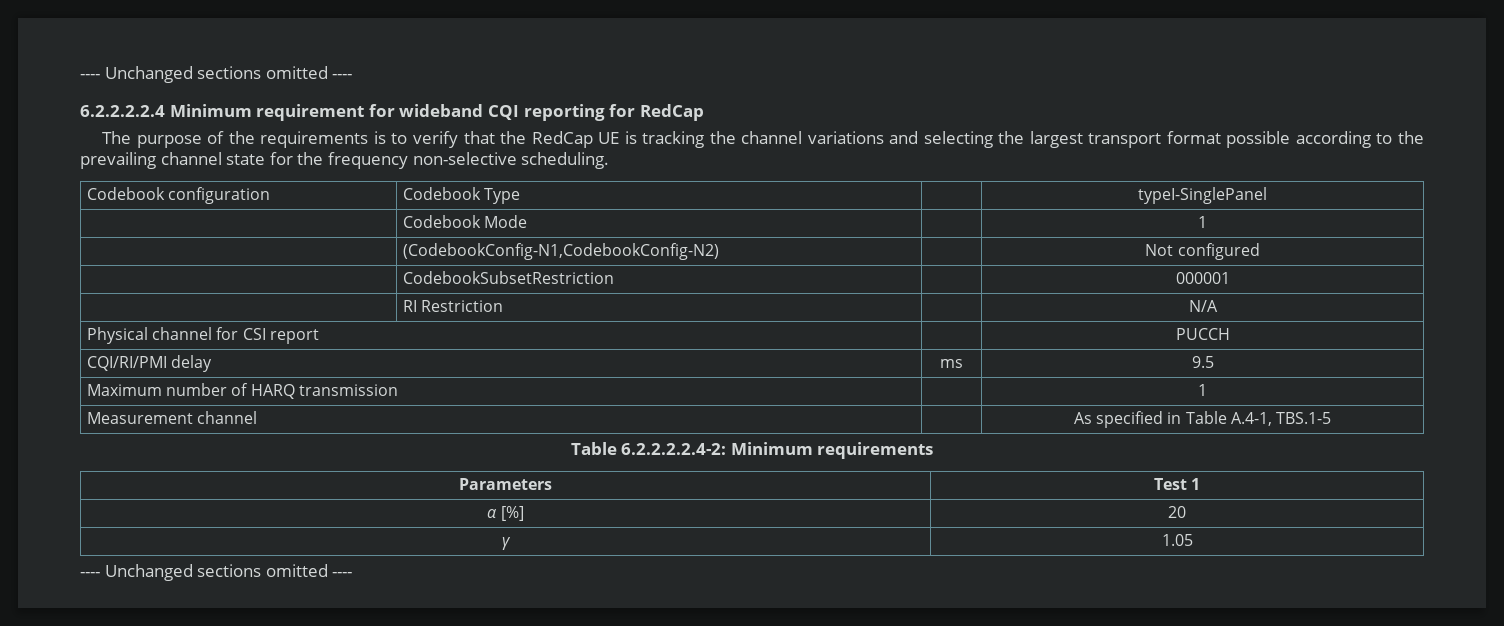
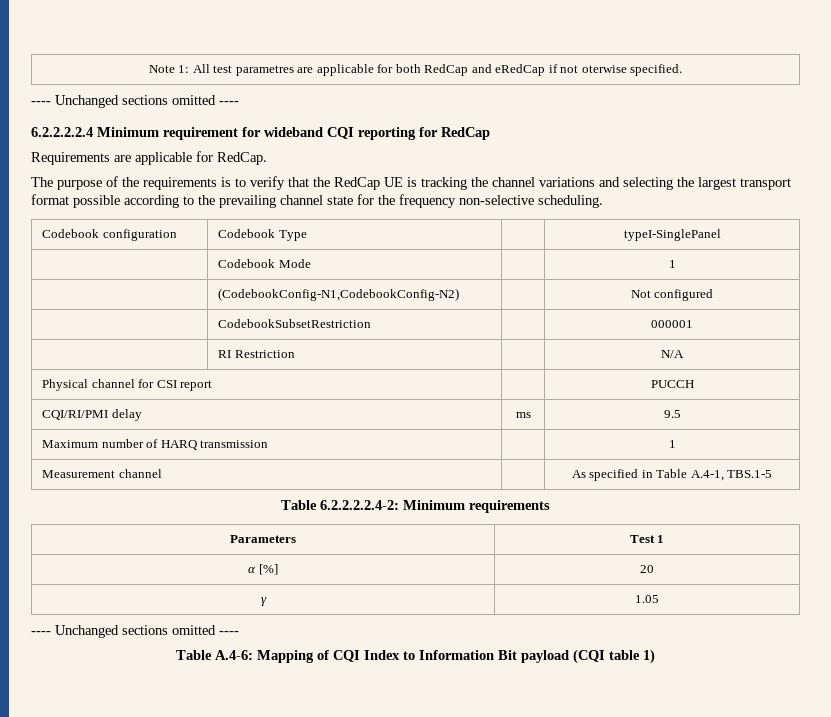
(80, 76) none -> [148,64,683,76] Note 1: All test parametres are applicable for both RedCap and eRedCap if not oterwise specified. //
(704, 112) none -> [31,151,267,165] // Requirements are applicable for RedCap.
(353, 574) none -> [176,649,655,664] // Table A.4-6: Mapping of CQI Index to Information Bit payload (CQI table 1)

